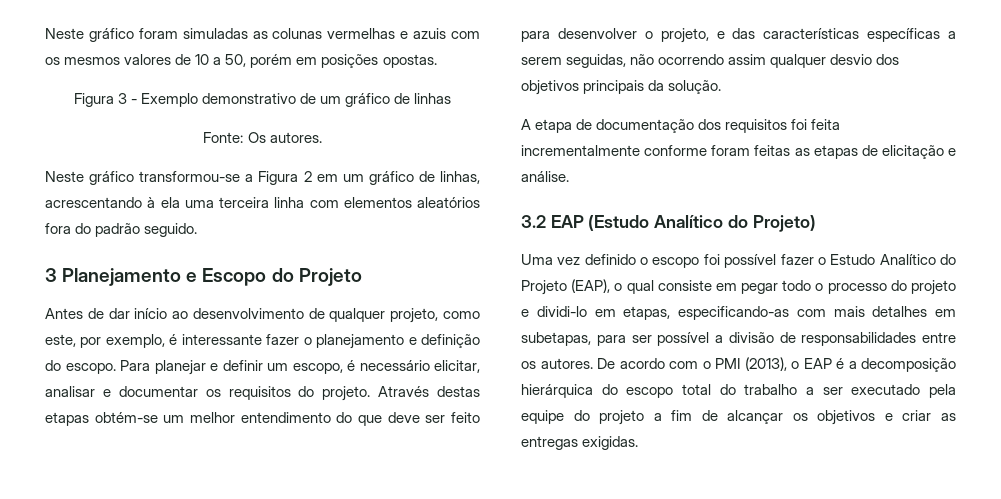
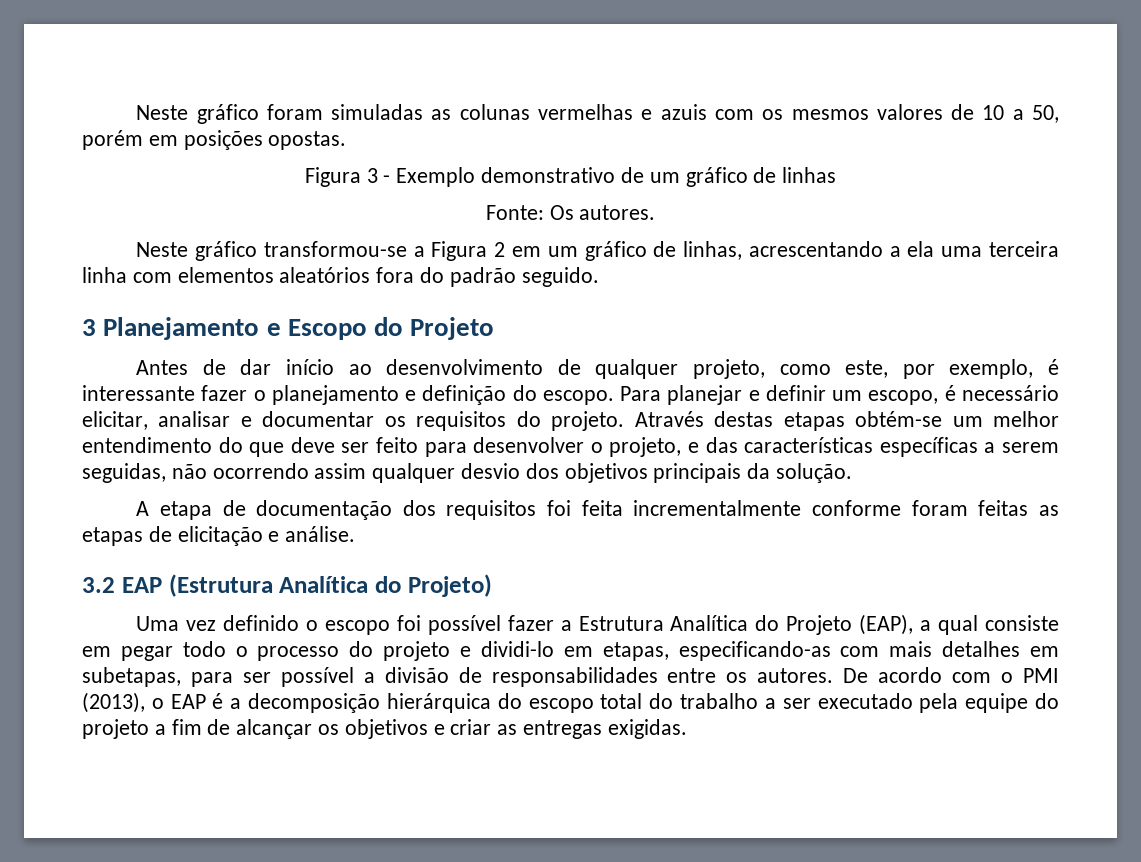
[147,197,156,208] à -> [889,246,901,257] a
[588,215,724,231] (Estudo Analítico -> [168,574,369,597] (Estrutura Analítica
[817,254,936,265] o Estudo Analítico -> [560,615,749,631] a Estrutura Analítica
[614,283,623,291] o -> [920,620,932,631] a

